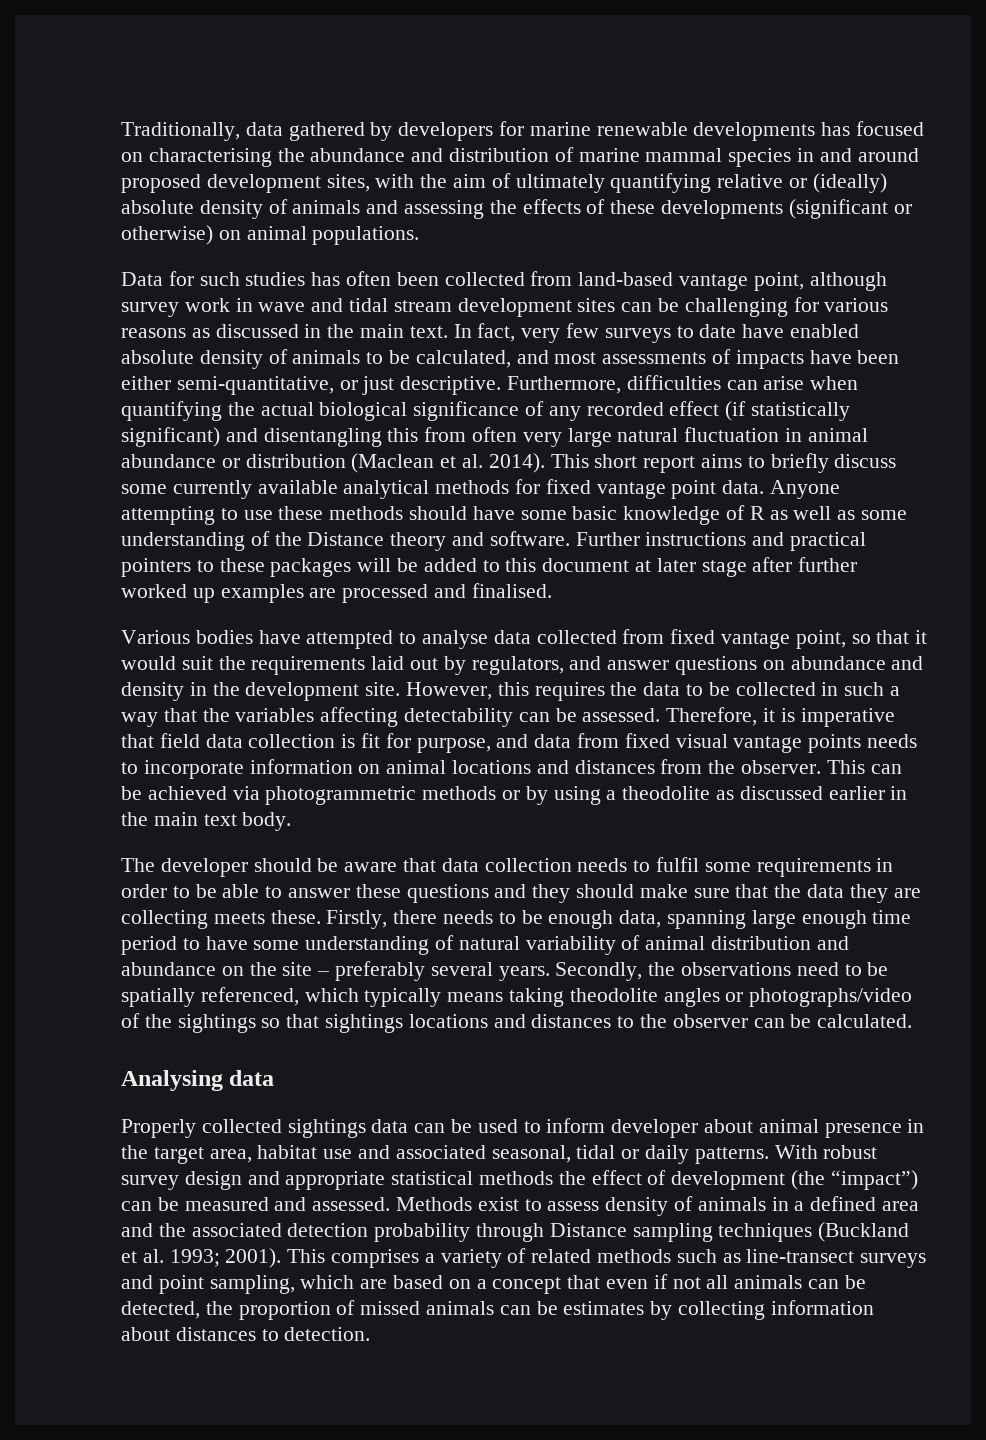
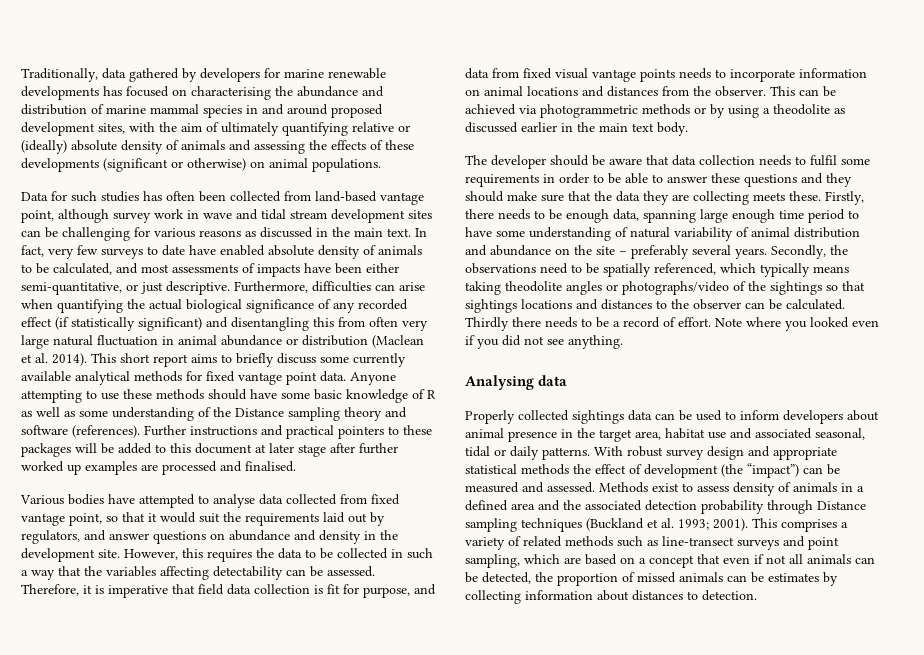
(385, 539) none -> [288,407,340,421] sampling
[489,531,570,546] software. -> [21,425,140,438] software (references).
(913, 1021) none -> [465,317,879,331] [465,335,623,349] Thirdly there needs to be a record of effort. Note where you looked even if you did not see anything.
[611,1119,699,1138] developer -> [783,410,843,424] developers

